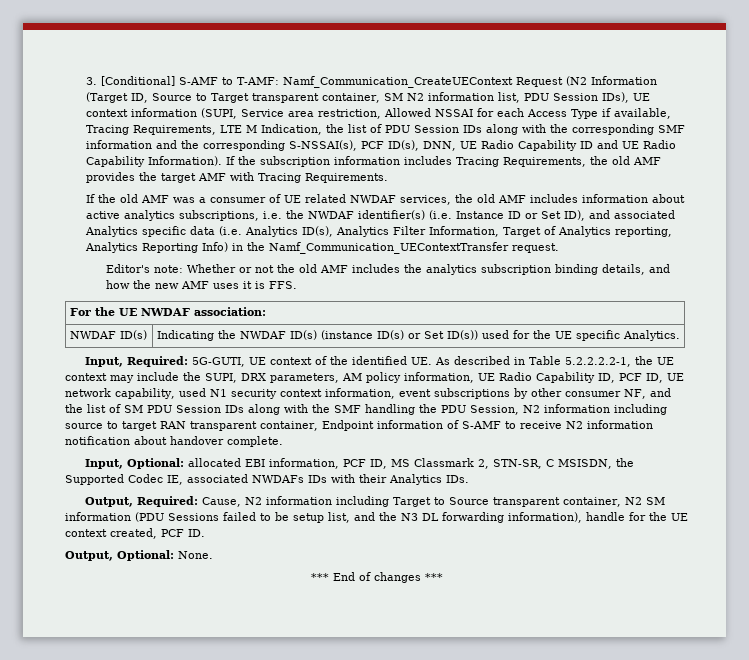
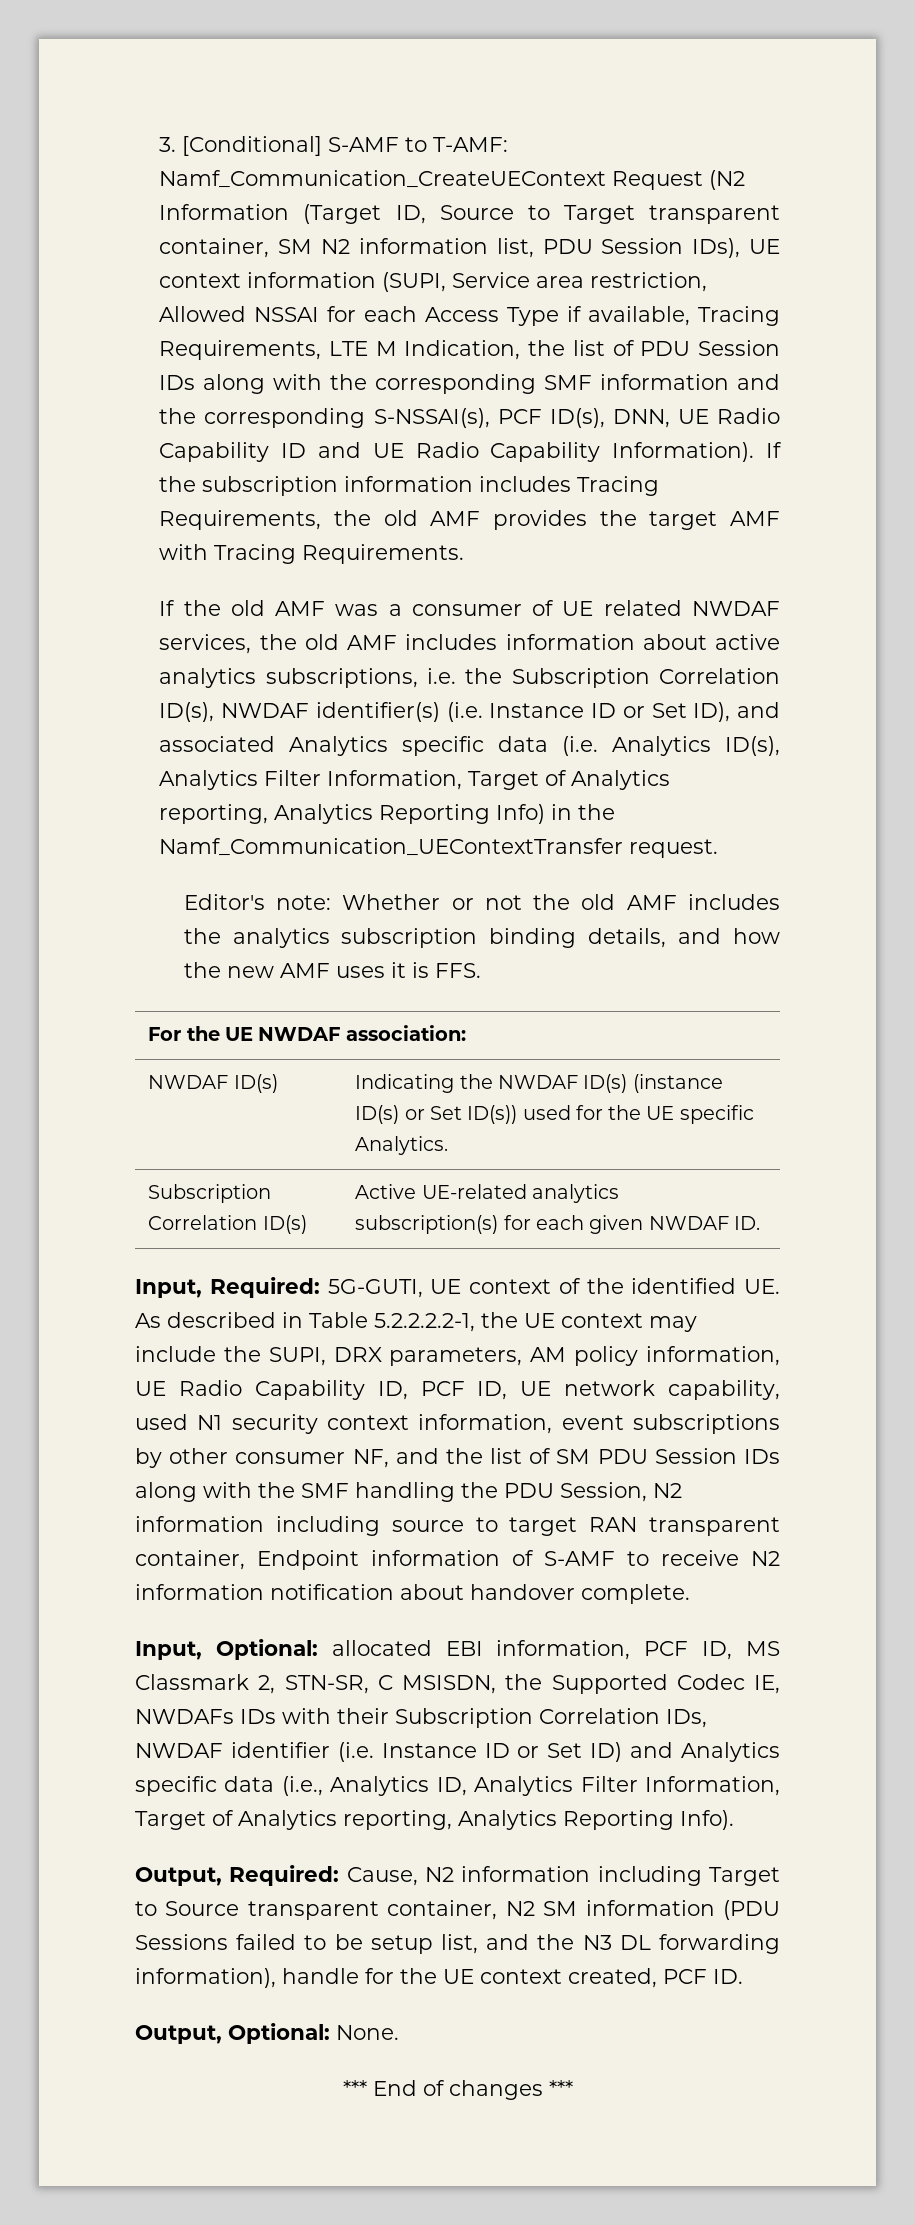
(304, 214) none -> [511,668,780,688] [159,702,215,722] Subscription Correlation ID(s),
(680, 335) none -> [148,1184,272,1203] [148,1215,307,1234] [355,1184,620,1203] [355,1215,760,1234] // Subscription Correlation ID(s) | Active UE-related analytics subscription(s) for each given NWDAF ID.
[187,474,248,483] associated -> (780, 1684) none
[389,474,469,485] Analytics IDs. -> [395,1708,707,1728] [135,1742,781,1762] [135,1776,780,1796] [135,1810,734,1830] Subscription Correlation IDs, NWDAF identifier (i.e. Instance ID or Set ID) and Analytics specific data (i.e., Analytics ID, Analytics Filter Information, Target of Analytics reporting, Analytics Reporting Info).

